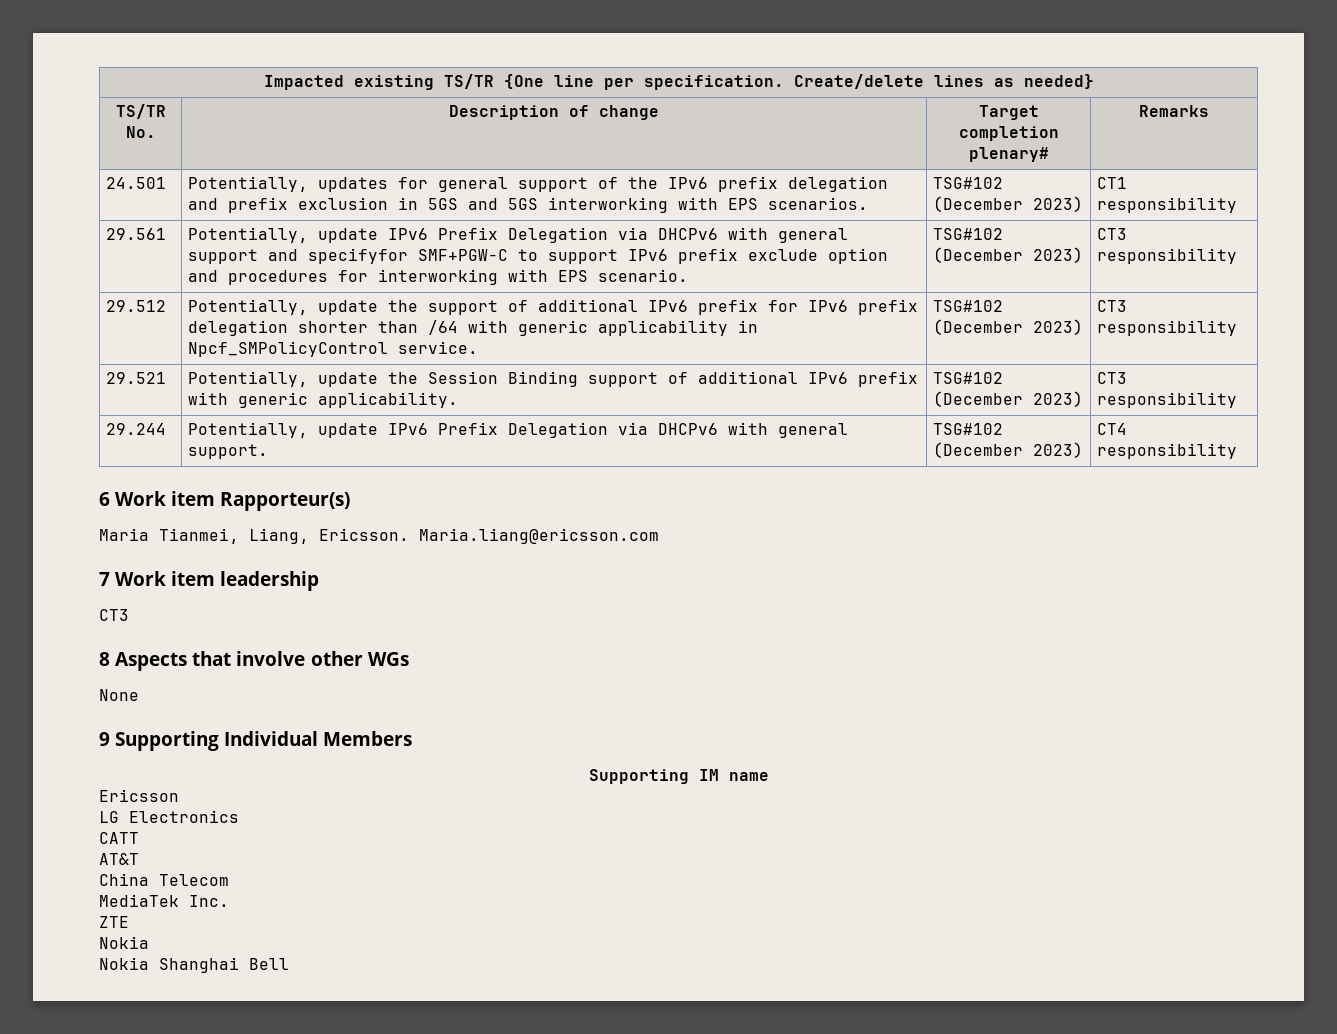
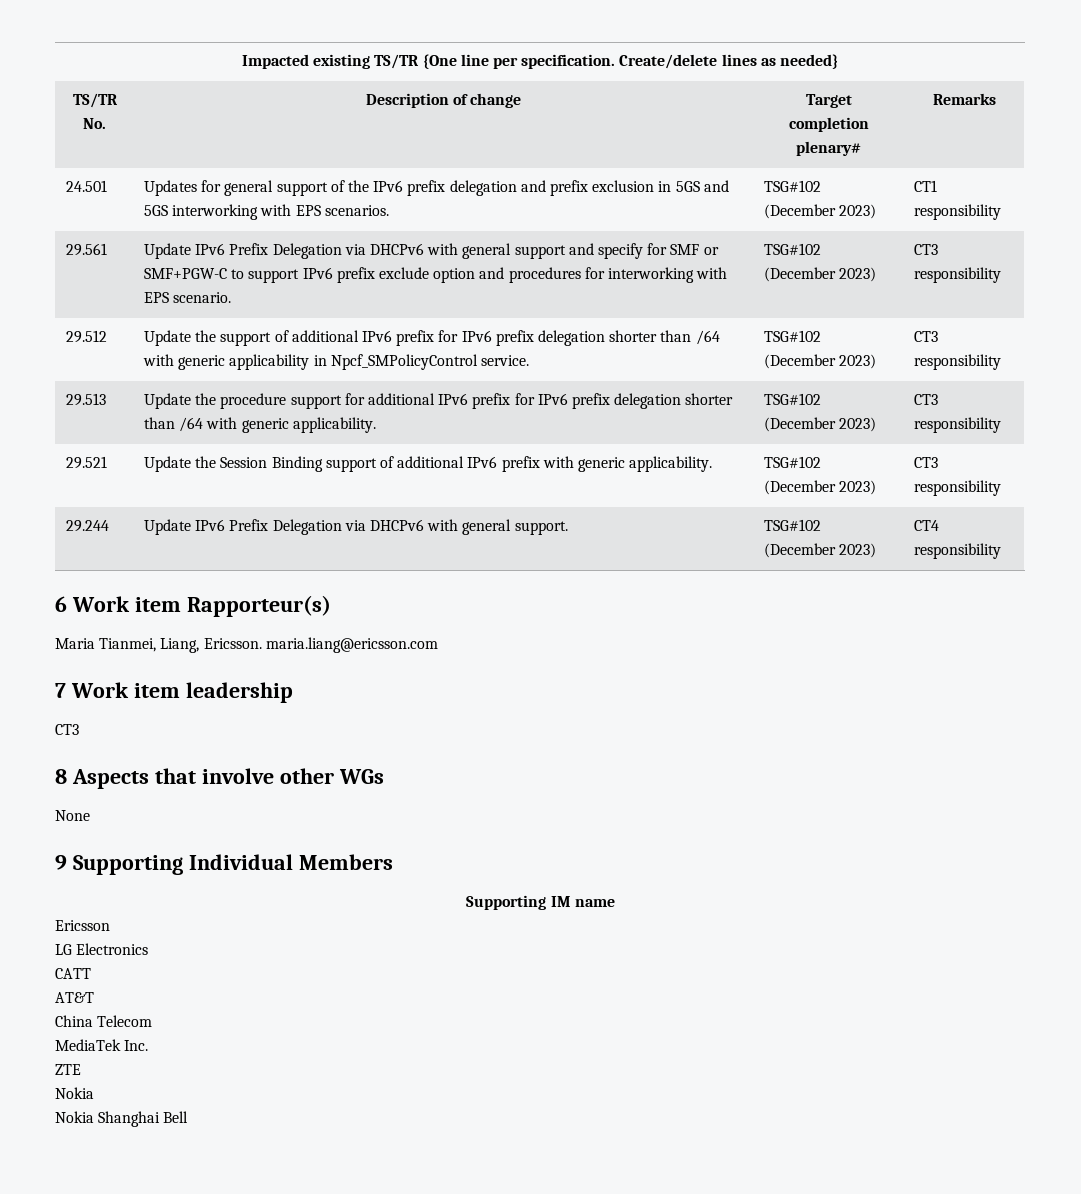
[187,176,388,192] Potentially, updates -> [144,180,198,196] Updates
[187,227,378,243] Potentially, update -> [144,243,192,259] Update
[307,248,408,264] specifyfor -> [597,243,719,259] specify for SMF or
[187,299,378,315] Potentially, update -> [144,330,192,346] Update
(1237, 328) none -> [66,393,107,406] [144,393,734,409] [144,417,376,433] [764,393,822,405] [764,417,877,432] [914,394,939,405] [914,417,1002,433] // 29.513 | Update the procedure support for additional IPv6 prefix for IPv6 prefix delegation shorter than /64 with generic applicability. | TSG#102 (December 2023) | CT3 responsibility
[187,371,378,387] Potentially, update -> [144,456,192,472] Update
[187,422,378,438] Potentially, update -> [144,519,192,535] Update
[419,528,659,544] Maria.liang@ericsson.com -> [265,637,438,653] maria.liang@ericsson.com

